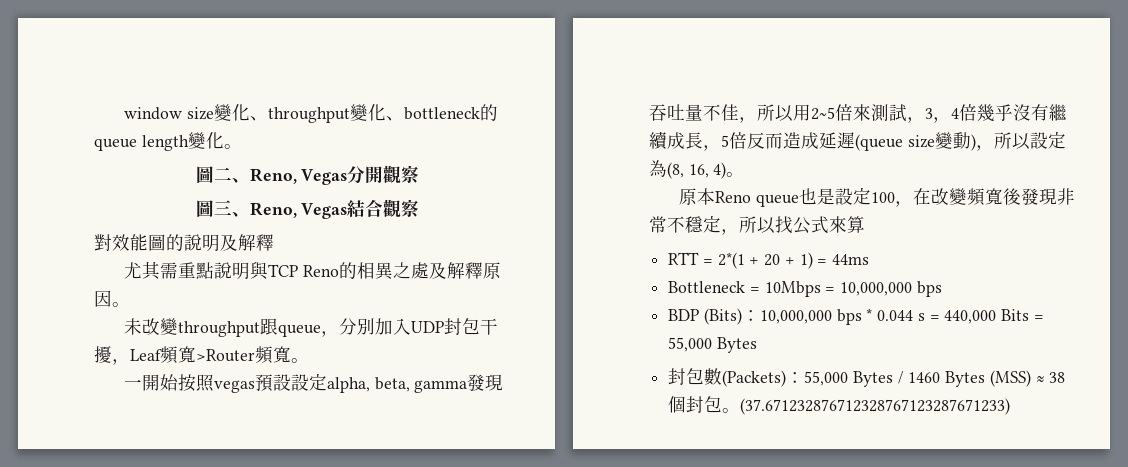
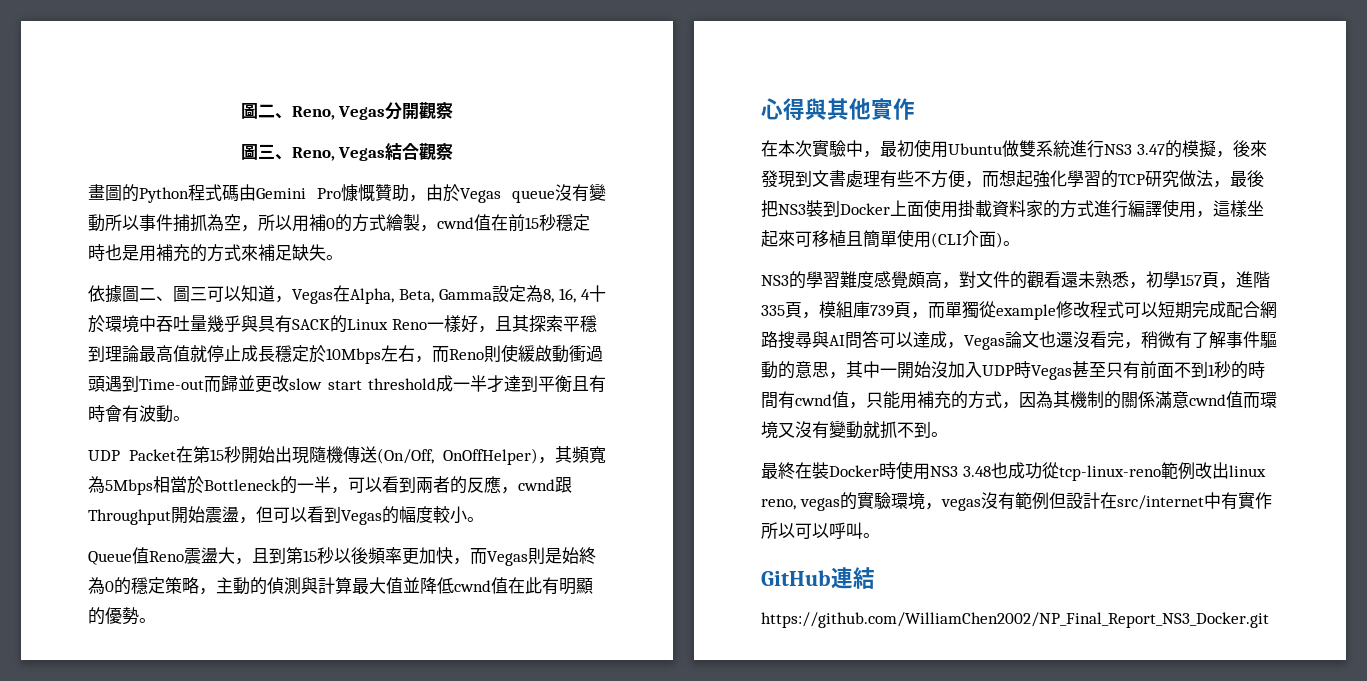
[123,104,498,123] [94,132,242,151] window size變化、throughput變化、bottleneck的queue length變化。 // -> (240, 111) none
[94,234,274,252] [123,261,501,280] [94,290,130,307] [123,318,498,337] [94,346,309,365] [123,373,504,393] [649,104,1067,123] [649,131,1066,151] [649,160,745,179] [678,187,1075,207] [649,215,865,235] [668,252,870,269] [668,281,942,297] [668,308,1044,325] [668,337,757,353] [668,368,1066,387] [668,396,1011,415] 對效能圖的說明及解釋 // 尤其需重點說明與TCP Reno的相異之處及解釋原因。 // 未改變throughput跟queue，分別加入UDP封包干擾，Leaf頻寬>Router頻寬。 // 一開始按照vegas預設設定alpha, beta, gamma發現吞吐量不佳，所以用2~5倍來測試，3，4倍幾乎沒有繼續成長，5倍反而造成延遲(queue size變動)，所以設定為(8, 16, 4)。 // 原本Reno queue也是設定100，在改變頻寬後發現非常不穩定，所以找公式來算 // RTT = 2*(1 + 20 + 1) = 44ms // Bottleneck = 10Mbps = 10,000,000 bps // BDP (Bits)：10,000,000 bps * 0.044 s = 440,000 Bits = 55,000 Bytes // 封包數(Packets)：55,000 Bytes / 1460 Bytes (MSS) ≈ 38個封包。(37.671232876712328767123287671233) -> [88,183,606,203] [88,214,590,232] [88,244,343,262] [88,285,606,304] [88,315,597,333] [88,344,603,364] [88,375,606,393] [88,405,190,423] [88,446,606,465] [88,476,572,495] [88,506,484,525] [88,547,596,566] [88,577,593,595] [88,607,156,625] [761,98,915,120] [761,139,1267,158] [761,170,1264,188] [761,199,1264,218] [761,229,1020,248] [761,271,1270,289] [761,301,1277,320] [761,330,1277,350] [761,361,1265,380] [761,391,1277,409] [761,420,948,439] [761,461,1266,481] [761,492,1272,511] [761,522,880,539] [761,567,875,589] [761,612,1269,628] 畫圖的Python程式碼由Gemini Pro慷慨贊助，由於Vegas queue沒有變動所以事件捕抓為空，所以用補0的方式繪製，cwnd值在前15秒穩定時也是用補充的方式來補足缺失。 // 依據圖二、圖三可以知道，Vegas在Alpha, Beta, Gamma設定為8, 16, 4十於環境中吞吐量幾乎與具有SACK的Linux Reno一樣好，且其探索平穩到理論最高值就停止成長穩定於10Mbps左右，而Reno則使緩啟動衝過頭遇到Time-out而歸並更改slow start threshold成一半才達到平衡且有時會有波動。 // UDP Packet在第15秒開始出現隨機傳送(On/Off, OnOffHelper)，其頻寬為5Mbps相當於Bottleneck的一半，可以看到兩者的反應，cwnd跟Throughput開始震盪，但可以看到Vegas的幅度較小。 // Queue值Reno震盪大，且到第15秒以後頻率更加快，而Vegas則是始終為0的穩定策略，主動的偵測與計算最大值並降低cwnd值在此有明顯的優勢。 // 心得與其他實作 // 在本次實驗中，最初使用Ubuntu做雙系統進行NS3 3.47的模擬，後來發現到文書處理有些不方便，而想起強化學習的TCP研究做法，最後把NS3裝到Docker上面使用掛載資料家的方式進行編譯使用，這樣坐起來可移植且簡單使用(CLI介面)。 // NS3的學習難度感覺頗高，對文件的觀看還未熟悉，初學157頁，進階335頁，模組庫739頁，而單獨從example修改程式可以短期完成配合網路搜尋與AI問答可以達成，Vegas論文也還沒看完，稍微有了解事件驅動的意思，其中一開始沒加入UDP時Vegas甚至只有前面不到1秒的時間有cwnd值，只能用補充的方式，因為其機制的關係滿意cwnd值而環境又沒有變動就抓不到。 // 最終在裝Docker時使用NS3 3.48也成功從tcp-linux-reno範例改出linux reno, vegas的實驗環境，vegas沒有範例但設計在src/internet中有實作所以可以呼叫。 // GitHub連結 // https://github.com/WilliamChen2002/NP_Final_Report_NS3_Docker.git

